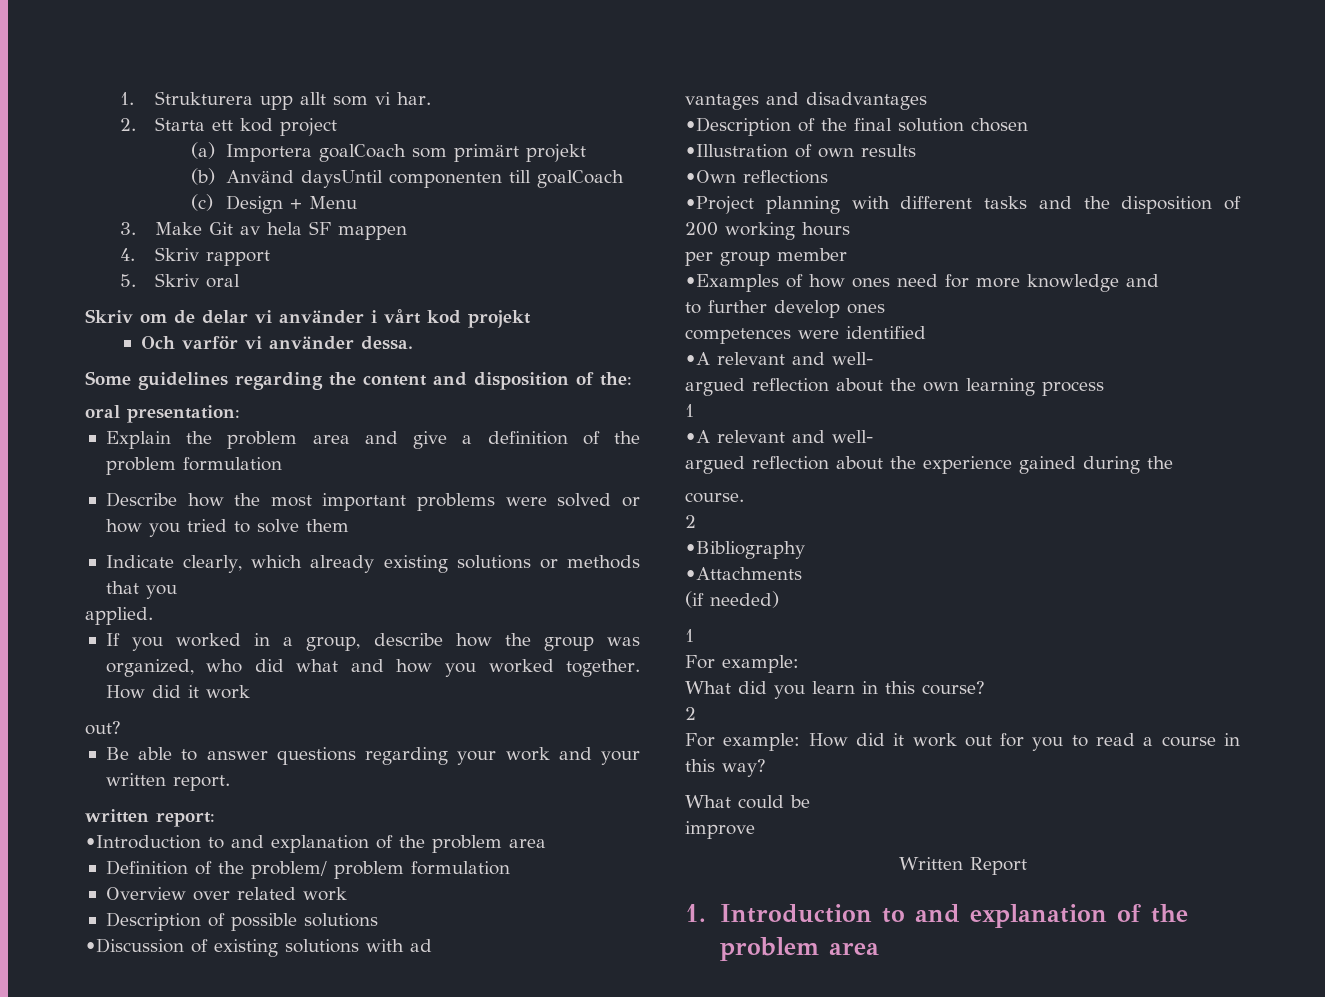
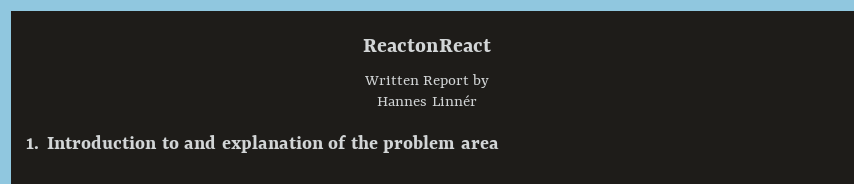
[120,91,432,110] [120,117,338,136] [190,142,586,162] [190,168,624,188] [190,194,357,214] [120,221,408,240] [120,247,271,266] [120,273,241,288] [85,309,531,328] [141,336,414,350] [85,371,632,390] [85,405,240,423] [105,431,641,449] [105,457,282,475] [105,492,640,511] [105,519,349,537] [105,555,640,573] [105,581,177,599] [85,607,153,625] [105,633,641,651] [105,659,641,677] [105,685,250,699] [85,721,121,735] [105,747,641,765] [105,773,230,791] [85,809,215,827] [85,835,546,853] [105,860,510,879] [105,887,347,901] [105,912,378,931] [85,938,432,957] [685,92,927,110] [685,117,1028,136] [685,144,916,158] [685,170,828,184] [685,196,1241,214] [685,222,850,240] [685,248,847,266] [685,274,1159,292] [685,300,885,318] [685,326,926,344] [685,352,873,365] [685,378,1104,396] [685,404,694,417] [685,430,873,443] [685,456,1173,474] [685,492,744,503] [685,515,696,528] [685,541,805,559] [685,567,802,580] [685,591,779,608] [685,629,694,642] [685,655,799,673] [685,681,985,699] [685,707,696,720] [685,733,1240,751] [685,759,766,777] [685,795,810,809] [685,821,755,839] 1. Strukturera upp allt som vi har. // 2. Starta ett kod project // (a) Importera goalCoach som primärt projekt // (b) Använd daysUntil componenten till goalCoach // (c) Design + Menu // 3. Make Git av hela SF mappen // 4. Skriv rapport // 5. Skriv oral // Skriv om de delar vi använder i vårt kod projekt // Och varför vi använder dessa. // Some guidelines regarding the content and disposition of the: // oral presentation: // Explain the problem area and give a definition of the problem formulation // Describe how the most important problems were solved or how you tried to solve them // Indicate clearly, which already existing solutions or methods that you // applied. // If you worked in a group, describe how the group was organized, who did what and how you worked together. How did it work // out? // Be able to answer questions regarding your work and your written report. // written report: // •Introduction to and explanation of the problem area // Definition of the problem/ problem formulation // Overview over related work // Description of possible solutions // •Discussion of existing solutions with ad // vantages and disadvantages // •Description of the final solution chosen // •Illustration of own results // •Own reflections // •Project planning with different tasks and the disposition of 200 working hours // per group member // •Examples of how ones need for more knowledge and // to further develop ones // competences were identified // •A relevant and well- // argued reflection about the own learning process // 1 // •A relevant and well- // argued reflection about the experience gained during the // course. // 2 // •Bibliography // •Attachments // (if needed) // 1 // For example: // What did you learn in this course? // 2 // For example: How did it work out for you to read a course in this way? // What could be // improve -> [363,39,491,52] ReactonReact
(1027, 866) none -> [472,74,490,88] [377,95,477,106] by // Hannes Linnér

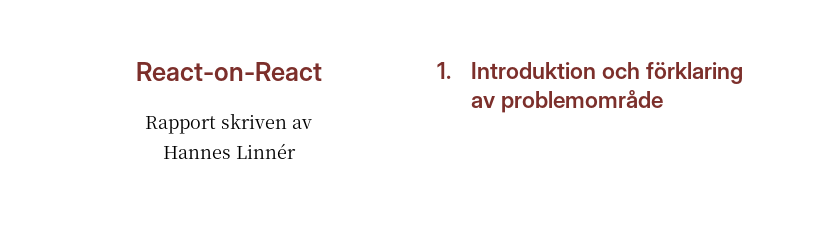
[363,39,491,52] [363,74,490,88] ReactonReact // Written Report by -> [135,62,322,81] [145,113,312,134] React-on-React // Rapport skriven av
[47,135,499,153] Introduction to and explanation of the problem area -> [470,62,743,84] [470,90,663,113] Introduktion och förklaring av problemområde

